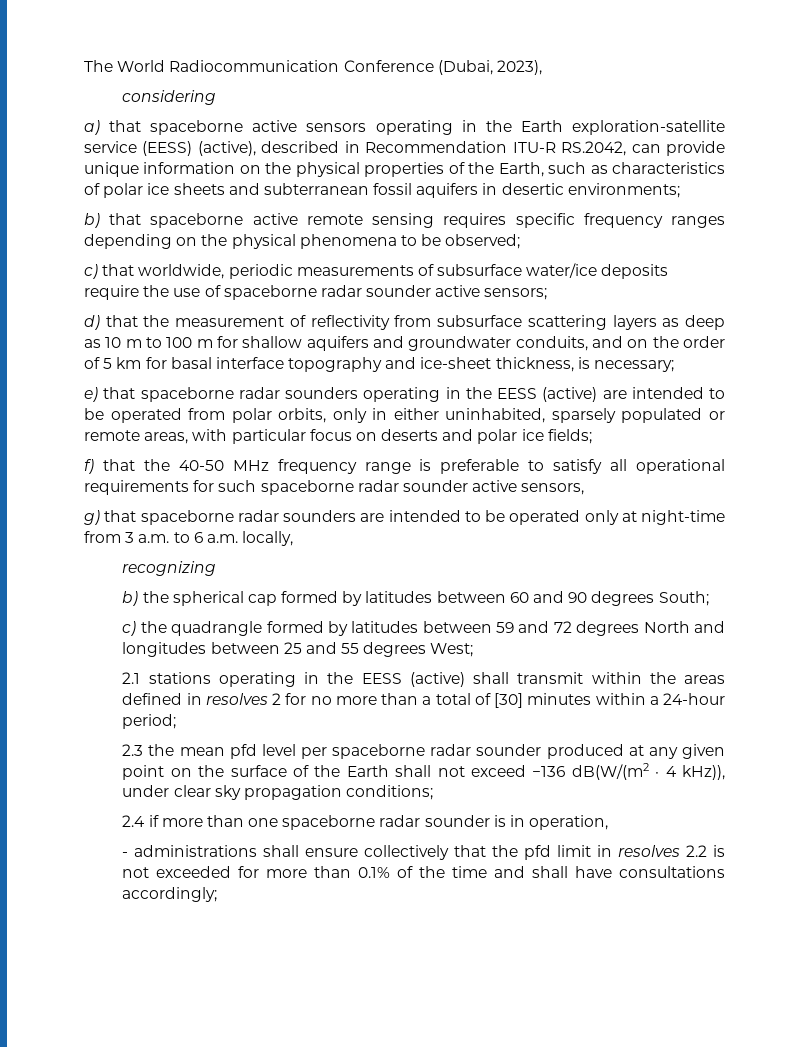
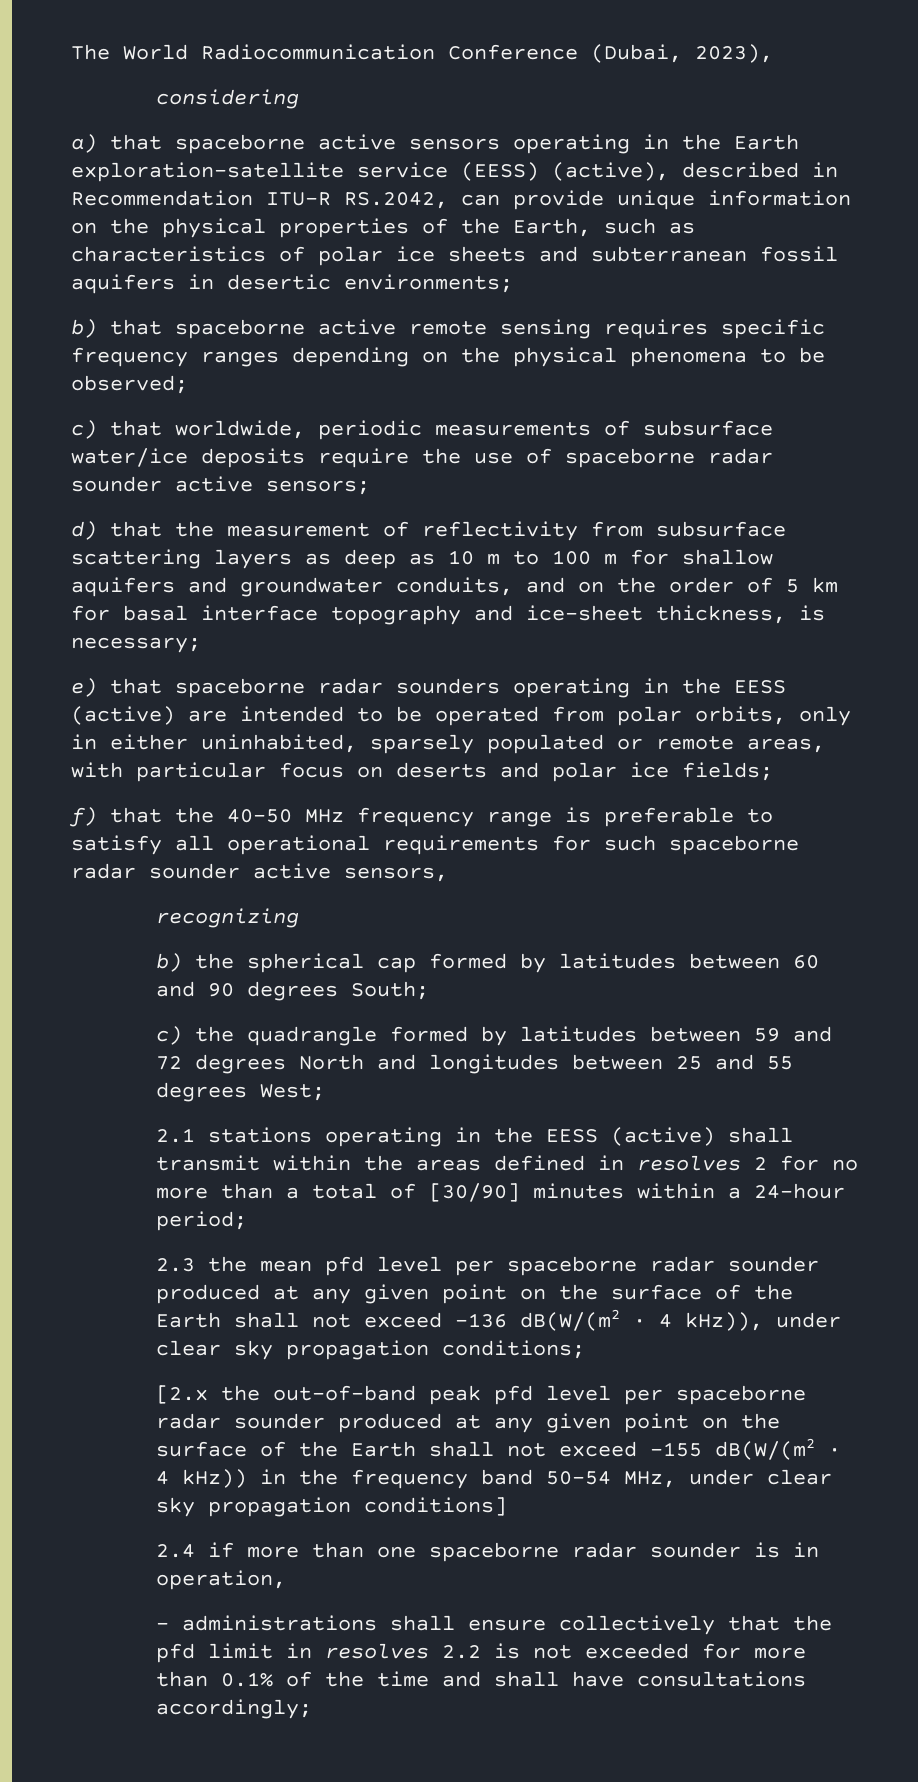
[84,510,725,525] [84,531,294,546] // g) that spaceborne radar sounders are intended to be operated only at night-time from 3 a.m. to 6 a.m. locally, -> (448, 874) none
[494,693,524,708] [30] -> [428,1183,520,1202] [30/90]
(434, 792) none -> [155,1385,806,1405] [155,1413,780,1433] [155,1438,841,1460] [155,1469,832,1489] [155,1497,507,1517] // [2.x the out-of-band peak pfd level per spaceborne radar sounder produced at any given point on the surface of the Earth shall not exceed −155 dB(W/(m2 · 4 kHz)) in the frequency band 50-54 MHz, under clear sky propagation conditions]

